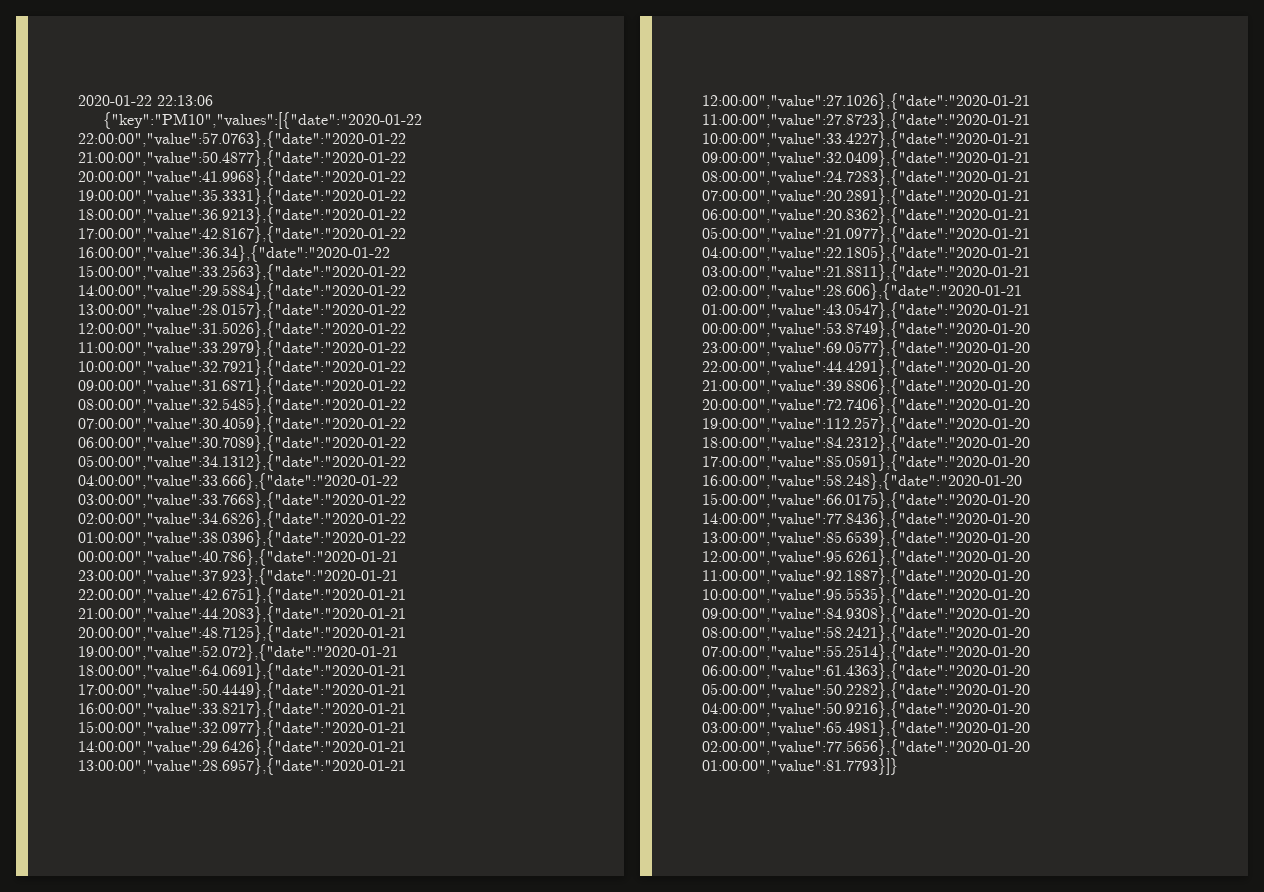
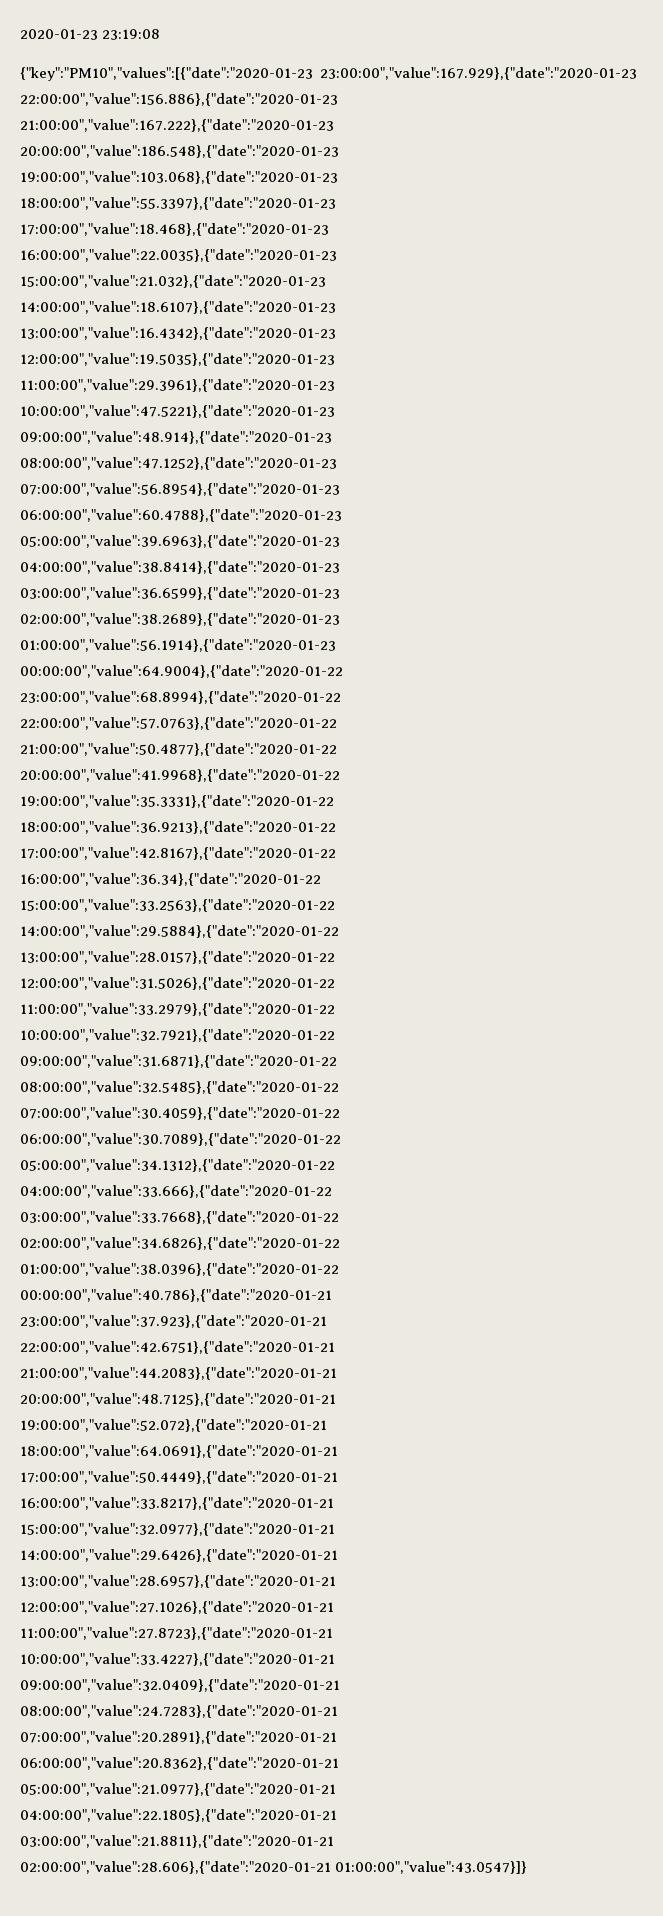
[78,95,213,106] [102,112,422,129] 2020-01-22 22:13:06 // {"key":"PM10","values":[{"date":"2020-01-22 -> [20,29,161,40] [20,67,637,81] [20,93,338,106] [20,119,334,132] [20,145,339,158] [20,171,338,184] [20,197,336,210] [20,223,329,236] [20,249,337,262] [20,275,326,288] [20,301,336,314] [20,327,336,340] [20,353,335,366] [20,379,335,392] [20,405,335,418] [20,431,332,444] [20,457,337,470] [20,483,340,496] [20,509,342,522] [20,535,340,548] [20,561,340,574] [20,587,340,600] [20,613,340,626] [20,639,336,652] [20,665,343,678] [20,691,341,704] 2020-01-23 23:19:08 // {"key":"PM10","values":[{"date":"2020-01-23 23:00:00","value":167.929},{"date":"2020-01-23 22:00:00","value":156.886},{"date":"2020-01-23 21:00:00","value":167.222},{"date":"2020-01-23 20:00:00","value":186.548},{"date":"2020-01-23 19:00:00","value":103.068},{"date":"2020-01-23 18:00:00","value":55.3397},{"date":"2020-01-23 17:00:00","value":18.468},{"date":"2020-01-23 16:00:00","value":22.0035},{"date":"2020-01-23 15:00:00","value":21.032},{"date":"2020-01-23 14:00:00","value":18.6107},{"date":"2020-01-23 13:00:00","value":16.4342},{"date":"2020-01-23 12:00:00","value":19.5035},{"date":"2020-01-23 11:00:00","value":29.3961},{"date":"2020-01-23 10:00:00","value":47.5221},{"date":"2020-01-23 09:00:00","value":48.914},{"date":"2020-01-23 08:00:00","value":47.1252},{"date":"2020-01-23 07:00:00","value":56.8954},{"date":"2020-01-23 06:00:00","value":60.4788},{"date":"2020-01-23 05:00:00","value":39.6963},{"date":"2020-01-23 04:00:00","value":38.8414},{"date":"2020-01-23 03:00:00","value":36.6599},{"date":"2020-01-23 02:00:00","value":38.2689},{"date":"2020-01-23 01:00:00","value":56.1914},{"date":"2020-01-23 00:00:00","value":64.9004},{"date":"2020-01-22 23:00:00","value":68.8994},{"date":"2020-01-22
[702,302,1030,319] [702,321,1030,338] [702,340,1030,357] [702,359,1030,376] [702,378,1030,395] [702,397,1030,414] [702,416,1030,433] [702,435,1030,452] [702,454,1030,471] [702,473,1022,490] [702,492,1030,509] [702,511,1030,528] [702,530,1030,547] [702,549,1030,566] [702,568,1030,585] [702,587,1030,604] [702,606,1030,623] [702,625,1030,642] [702,644,1030,661] [702,663,1030,680] [702,682,1030,699] [702,701,1030,718] [702,720,1030,737] [702,739,1030,756] [702,758,898,775] 01:00:00","value":43.0547},{"date":"2020-01-21 00:00:00","value":53.8749},{"date":"2020-01-20 23:00:00","value":69.0577},{"date":"2020-01-20 22:00:00","value":44.4291},{"date":"2020-01-20 21:00:00","value":39.8806},{"date":"2020-01-20 20:00:00","value":72.7406},{"date":"2020-01-20 19:00:00","value":112.257},{"date":"2020-01-20 18:00:00","value":84.2312},{"date":"2020-01-20 17:00:00","value":85.0591},{"date":"2020-01-20 16:00:00","value":58.248},{"date":"2020-01-20 15:00:00","value":66.0175},{"date":"2020-01-20 14:00:00","value":77.8436},{"date":"2020-01-20 13:00:00","value":85.6539},{"date":"2020-01-20 12:00:00","value":95.6261},{"date":"2020-01-20 11:00:00","value":92.1887},{"date":"2020-01-20 10:00:00","value":95.5535},{"date":"2020-01-20 09:00:00","value":84.9308},{"date":"2020-01-20 08:00:00","value":58.2421},{"date":"2020-01-20 07:00:00","value":55.2514},{"date":"2020-01-20 06:00:00","value":61.4363},{"date":"2020-01-20 05:00:00","value":50.2282},{"date":"2020-01-20 04:00:00","value":50.9216},{"date":"2020-01-20 03:00:00","value":65.4981},{"date":"2020-01-20 02:00:00","value":77.5656},{"date":"2020-01-20 01:00:00","value":81.7793}]} -> [335,1861,528,1874] 01:00:00","value":43.0547}]}

